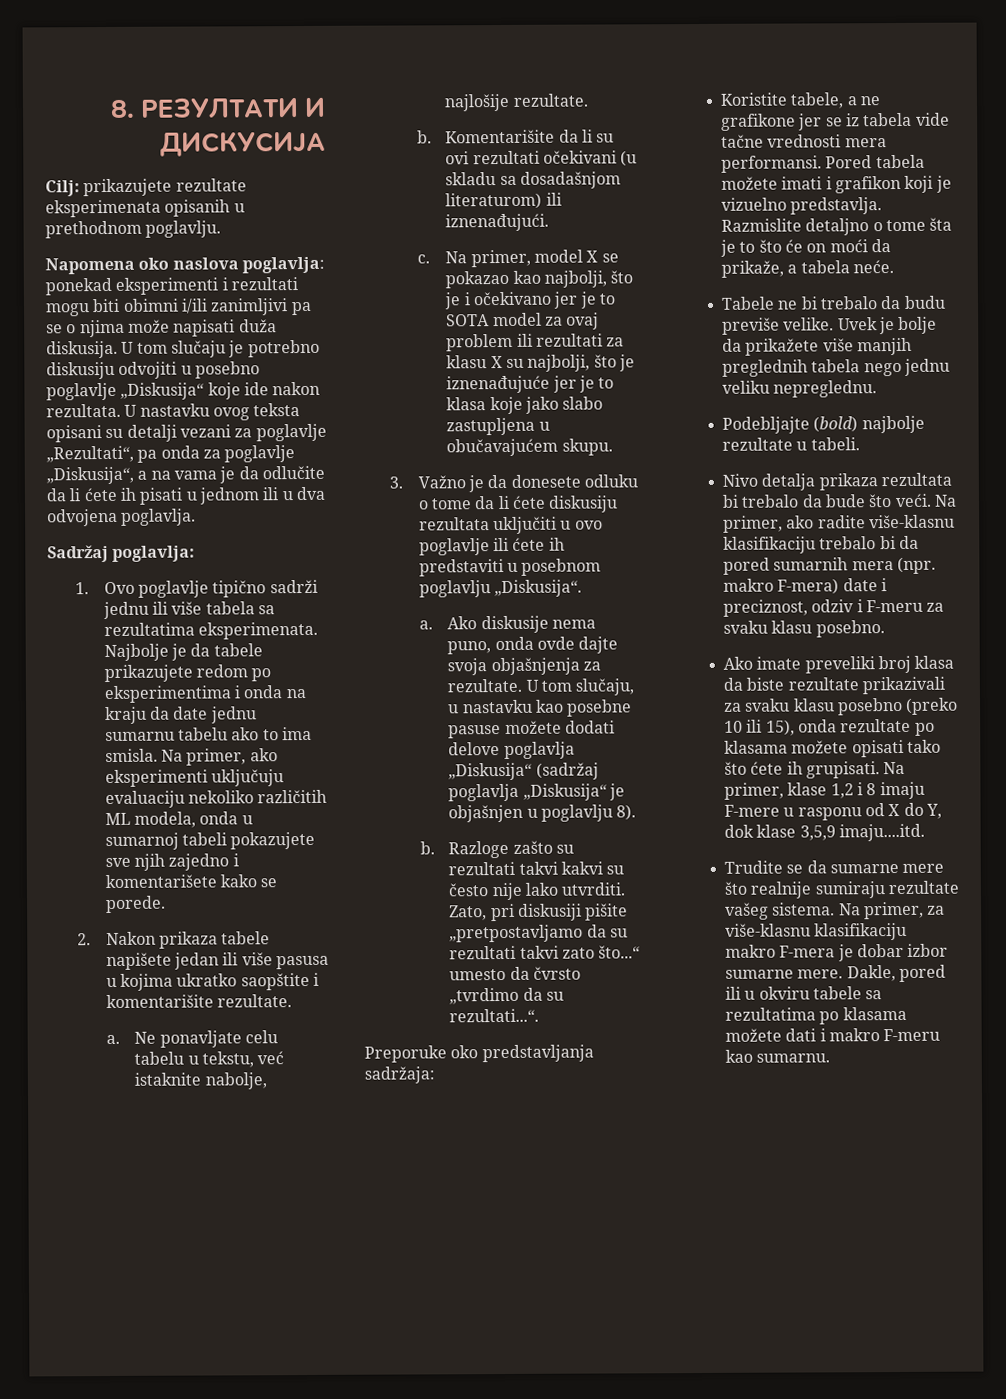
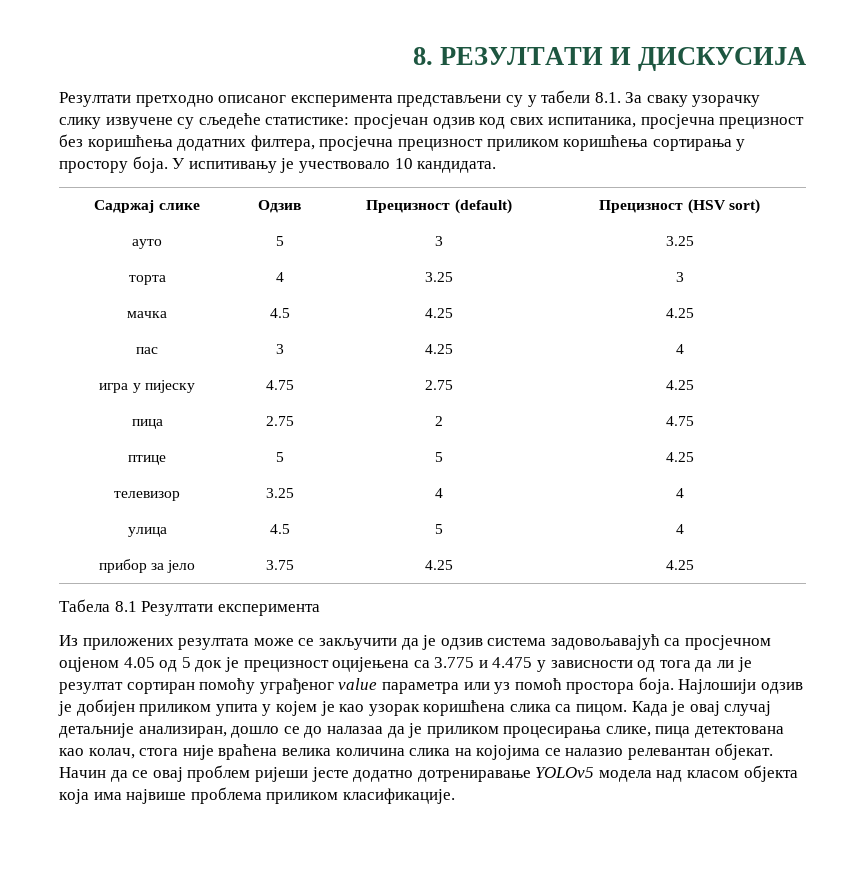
[45,178,247,197] [45,199,245,218] [45,220,222,239] [45,256,325,275] [45,277,298,296] [45,298,312,317] [46,319,277,338] [46,339,320,359] [46,361,260,380] [46,381,321,401] [46,403,301,421] [46,423,327,443] [46,445,296,463] [46,465,325,485] [46,486,325,505] [47,508,197,527] [47,544,196,563] [75,579,318,598] [102,601,276,620] [103,621,319,640] [103,643,263,662] [103,664,272,683] [103,685,306,704] [104,706,257,725] [104,726,313,742] [104,748,278,766] [104,769,285,788] [104,789,328,809] [104,811,253,828] [104,831,316,851] [104,853,239,871] [104,874,278,889] [104,895,166,914] [77,931,271,949] [105,952,330,971] [105,972,320,991] [105,994,293,1009] [105,1030,278,1048] [134,1051,285,1068] [134,1072,267,1090] [444,93,588,112] [416,129,615,144] [445,150,638,167] [445,171,621,189] [445,192,562,210] [445,213,550,232] [416,249,619,268] [445,270,634,289] [444,291,616,310] [446,312,600,330] [446,333,625,352] [446,354,635,372] [446,375,615,394] [446,396,604,415] [446,417,550,436] [446,438,613,457] [389,474,639,493] [417,495,619,513] [418,516,603,535] [418,537,565,556] [418,558,602,577] [418,579,583,598] [418,615,596,634] [447,636,619,655] [447,657,601,676] [447,678,635,696] [448,699,633,717] [448,720,615,739] [448,741,575,759] [448,762,599,781] [448,783,625,802] [448,804,637,823] [419,840,574,859] [448,861,625,876] [448,882,626,901] [449,903,629,922] [449,924,628,943] [449,945,641,960] [449,966,581,981] [449,987,564,1005] [449,1008,540,1023] [364,1044,594,1063] [364,1066,435,1084] [720,92,880,109] [721,112,950,131] [721,134,887,148] [721,154,925,173] [721,175,952,194] [721,197,883,215] [721,217,953,236] [720,239,891,257] [721,260,894,278] [721,295,946,310] [722,316,938,335] [722,337,912,356] [722,358,950,377] [722,380,878,398] [722,415,925,434] [722,437,860,451] [722,472,952,491] [722,493,957,508] [723,514,955,533] [723,535,919,554] [723,556,936,575] [723,578,887,595] [723,599,945,617] [723,620,885,638] [723,655,955,674] [723,676,945,695] [724,697,959,716] [724,718,935,736] [724,739,941,758] [724,761,906,779] [724,781,925,800] [724,802,942,821] [724,823,925,842] [724,860,945,874] [724,880,959,899] [725,901,946,920] [725,922,908,941] [725,943,949,962] [725,964,946,983] [725,986,883,1000] [725,1006,907,1025] [725,1028,941,1042] [725,1049,831,1063] Cilj: prikazujete rezultate eksperimenata opisanih u prethodnom poglavlju. // Napomena oko naslova poglavlja: ponekad eksperimenti i rezultati mogu biti obimni i/ili zanimljivi pa se o njima može napisati duža diskusija. U tom slučaju je potrebno diskusiju odvojiti u posebno poglavlje „Diskusija“ koje ide nakon rezultata. U nastavku ovog teksta opisani su detalji vezani za poglavlje „Rezultati“, pa onda za poglavlje „Diskusija“, a na vama je da odlučite da li ćete ih pisati u jednom ili u dva odvojena poglavlja. // Sadržaj poglavlja: // 1. Ovo poglavlje tipično sadrži jednu ili više tabela sa rezultatima eksperimenata. Najbolje je da tabele prikazujete redom po eksperimentima i onda na kraju da date jednu sumarnu tabelu ako to ima smisla. Na primer, ako eksperimenti uključuju evaluaciju nekoliko različitih ML modela, onda u sumarnoj tabeli pokazujete sve njih zajedno i komentarišete kako se porede. // 2. Nakon prikaza tabele napišete jedan ili više pasusa u kojima ukratko saopštite i komentarišite rezultate. // a. Ne ponavljate celu tabelu u tekstu, već istaknite nabolje, najlošije rezultate. // b. Komentarišite da li su ovi rezultati očekivani (u skladu sa dosadašnjom literaturom) ili iznenađujući. // c. Na primer, model X se pokazao kao najbolji, što je i očekivano jer je to SOTA model za ovaj problem ili rezultati za klasu X su najbolji, što je iznenađujuće jer je to klasa koje jako slabo zastupljena u obučavajućem skupu. // 3. Važno je da donesete odluku o tome da li ćete diskusiju rezultata uključiti u ovo poglavlje ili ćete ih predstaviti u posebnom poglavlju „Diskusija“. // a. Ako diskusije nema puno, onda ovde dajte svoja objašnjenja za rezultate. U tom slučaju, u nastavku kao posebne pasuse možete dodati delove poglavlja „Diskusija“ (sadržaj poglavlja „Diskusija“ je objašnjen u poglavlju 8). // b. Razloge zašto su rezultati takvi kakvi su često nije lako utvrditi. Zato, pri diskusiji pišite „pretpostavljamo da su rezultati takvi zato što...“ umesto da čvrsto „tvrdimo da su rezultati...“. // Preporuke oko predstavljanja sadržaja: // Koristite tabele, a ne grafikone jer se iz tabela vide tačne vrednosti mera performansi. Pored tabela možete imati i grafikon koji je vizuelno predstavlja. Razmislite detaljno o tome šta je to što će on moći da prikaže, a tabela neće. // Tabele ne bi trebalo da budu previše velike. Uvek je bolje da prikažete više manjih preglednih tabela nego jednu veliku nepreglednu. // Podebljajte (bold) najbolje rezultatе u tabeli. // Nivo detalja prikaza rezultata bi trebalo da bude što veći. Na primer, ako radite više-klasnu klasifikaciju trebalo bi da pored sumarnih mera (npr. makro F-mera) date i preciznost, odziv i F-meru za svaku klasu posebno. // Ako imate preveliki broj klasa da biste rezultate prikazivali za svaku klasu posebno (preko 10 ili 15), onda rezultate po klasama možete opisati tako što ćete ih grupisati. Na primer, klase 1,2 i 8 imaju F-mere u rasponu od X do Y, dok klase 3,5,9 imaju....itd. // Trudite se da sumarne mere što realnije sumiraju rezultate vašeg sistema. Na primer, za više-klasnu klasifikaciju makro F-mera je dobar izbor sumarne mere. Dakle, pored ili u okviru tabele sa rezultatima po klasama možete dati i makro F-meru kao sumarnu. -> [59,90,761,107] [59,113,805,129] [59,134,746,151] [59,156,497,173] [94,200,200,213] [258,200,301,213] [366,199,512,214] [599,199,760,214] [132,239,162,249] [275,236,284,246] [435,236,443,246] [665,236,694,246] [128,275,166,285] [275,272,284,282] [425,272,453,282] [675,272,684,282] [127,311,167,318] [269,308,290,318] [425,308,453,318] [665,308,694,318] [136,347,158,354] [275,344,284,354] [425,344,453,354] [675,344,684,354] [99,380,195,393] [265,380,294,390] [425,380,453,390] [665,380,694,390] [131,419,163,429] [265,416,294,426] [435,416,443,426] [665,416,694,426] [128,455,166,465] [275,452,284,462] [435,452,443,462] [665,452,694,462] [114,491,180,501] [265,488,294,498] [435,488,443,498] [675,488,684,498] [127,527,167,537] [269,524,290,534] [435,524,443,534] [675,524,684,534] [98,559,196,573] [265,560,294,570] [425,560,453,570] [665,560,694,570] [59,599,320,616] [59,634,772,650] [59,657,752,672] [59,677,804,694] [58,699,772,716] [59,723,785,738] [59,743,773,760] [59,765,798,782] [59,787,455,804] Резултати претходно описаног експеримента представљени су у табели 8.1. За сваку узорачку слику извучене су сљедеће статистике: просјечан одзив код свих испитаника, просјечна прецизност без коришћења додатних филтера, просјечна прецизност приликом коришћења сортирања у простору боја. У испитивању је учествовало 10 кандидата. // Садржај слике | Одзив | Прецизност (default) | Прецизност (HSV sort) // ауто | 5 | 3 | 3.25 // торта | 4 | 3.25 | 3 // мачка | 4.5 | 4.25 | 4.25 // пас | 3 | 4.25 | 4 // игра у пијеску | 4.75 | 2.75 | 4.25 // пица | 2.75 | 2 | 4.75 // птице | 5 | 5 | 4.25 // телевизор | 3.25 | 4 | 4 // улица | 4.5 | 5 | 4 // прибор за јело | 3.75 | 4.25 | 4.25 // Табела 8.1 Резултати експеримента // Из приложених резултата може се закључити да је одзив система задовољавајућ са просјечном оцјеном 4.05 од 5 док је прецизност оцијењена са 3.775 и 4.475 у зависности од тога да ли је резултат сортиран помоћу уграђеног value параметра или уз помоћ простора боја. Најлошији одзив је добијен приликом упита у којем је као узорак коришћена слика са пицом. Када је овај случај детаљније анализиран, дошло се до налазаа да је приликом процесирања слике, пица детектована као колач, стога није враћена велика количина слика на којојима се налазио релевантан објекат. Начин да се овај проблем ријеши јесте додатно дотрениравање YOLOv5 модела над класом објекта која има највише проблема приликом класификације.

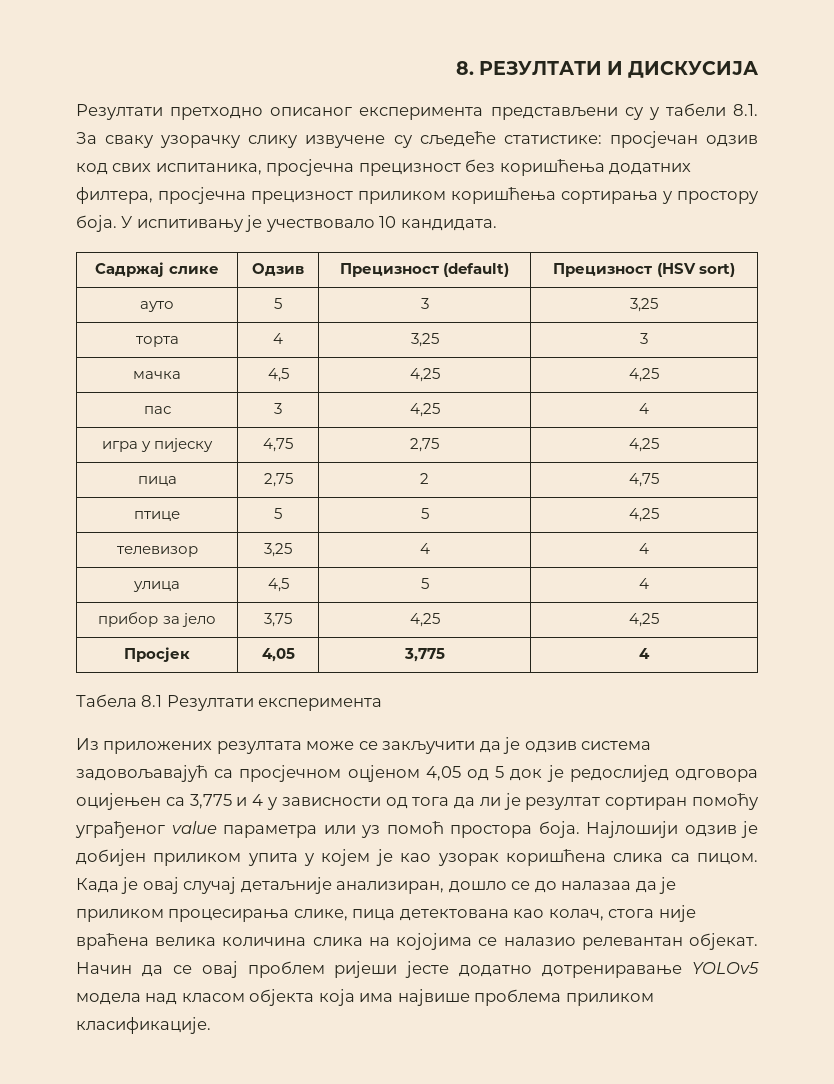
[665,236,694,246] 3.25 -> [630,298,658,312] 3,25
[425,272,453,282] 3.25 -> [410,333,439,347] 3,25
[269,308,290,318] [425,308,453,318] [665,308,694,318] 4.5 | 4.25 | 4.25 -> [267,368,289,382] [409,368,440,382] [629,368,659,382] 4,5 | 4,25 | 4,25
[425,344,453,354] 4.25 -> [409,403,440,417] 4,25
[265,380,294,390] [425,380,453,390] [665,380,694,390] 4.75 | 2.75 | 4.25 -> [263,438,293,452] [410,438,439,452] [629,438,659,452] 4,75 | 2,75 | 4,25
[265,416,294,426] 2.75 -> [263,473,293,487] 2,75
[665,416,694,426] 4.75 -> [629,473,659,487] 4,75
[665,452,694,462] 4.25 -> [629,508,659,522] 4,25
[265,488,294,498] 3.25 -> [264,543,292,557] 3,25
[269,524,290,534] 4.5 -> [267,578,289,592] 4,5
[265,560,294,570] [425,560,453,570] [665,560,694,570] 3.75 | 4.25 | 4.25 -> [264,613,292,627] [409,613,440,627] [629,613,659,627] [124,647,190,662] [261,648,295,662] [403,648,445,662] [639,648,650,659] 3,75 | 4,25 | 4,25 // Просјек | 4,05 | 3,775 | 4
[123,657,155,668] 4.05 -> [425,766,461,781] 4,05
[243,657,533,672] прецизност оцијењена са 3.775 и 4.475 -> [569,765,758,782] [76,793,264,810] редослијед одговора оцијењен са 3,775 и 4

